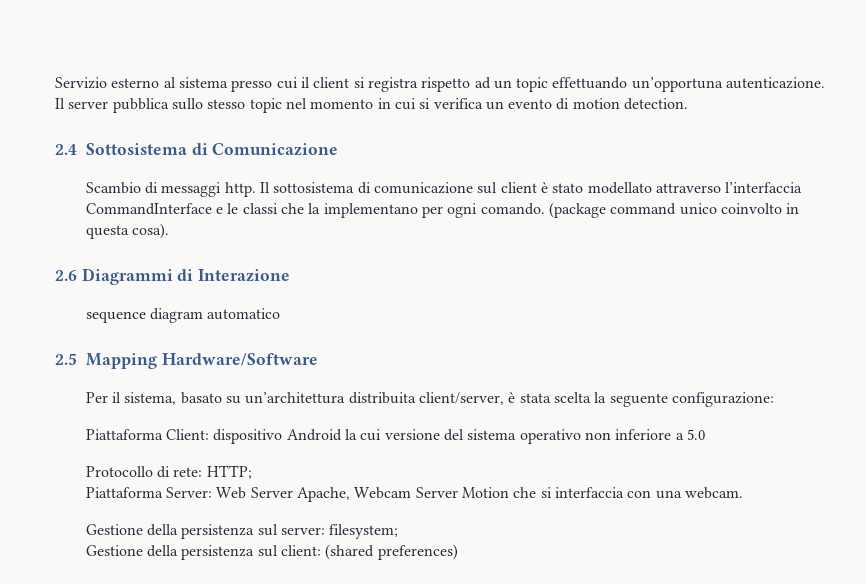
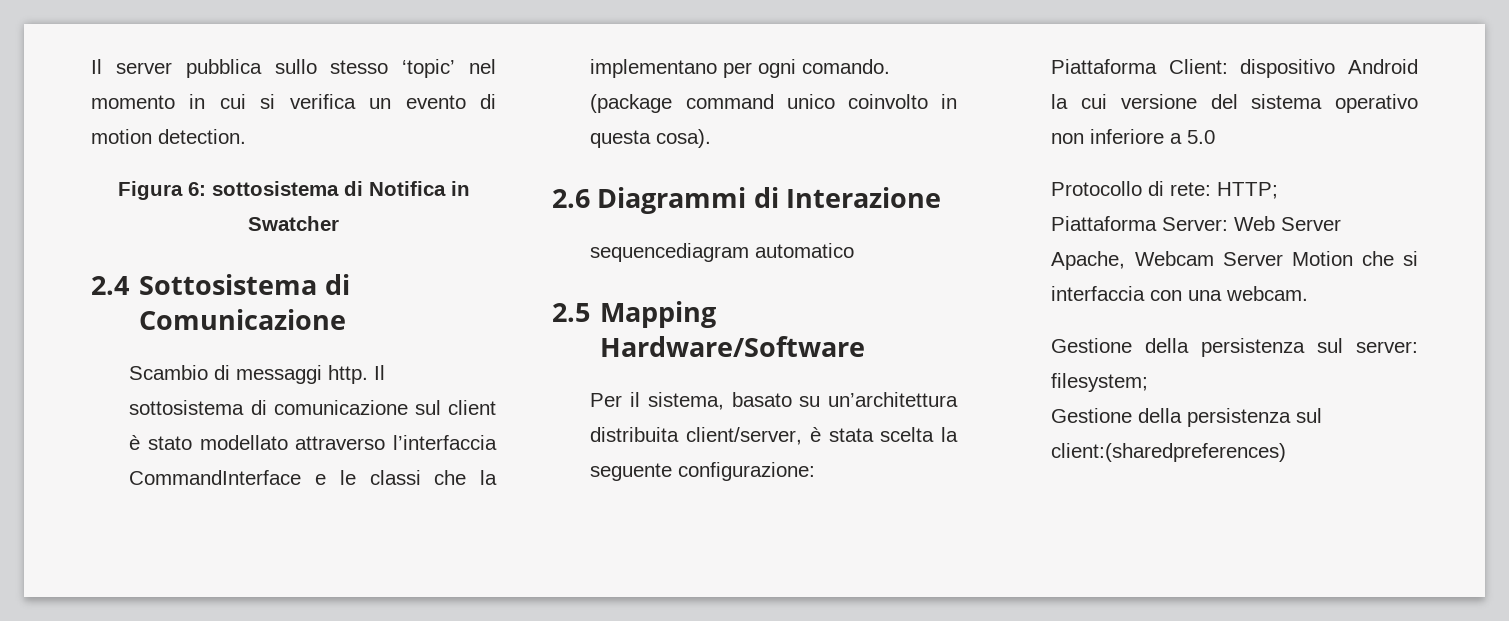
[55,77,826,92] Servizio esterno al sistema presso cui il client si registra rispetto ad un topic effettuando un’opportuna autenticazione. -> (91, 66) none
[249,98,282,113] topic -> [402,59,456,78] ‘topic’
(689, 104) none -> [117,181,470,200] [248,216,339,231] // Figura 6: sottosistema di Notifica in Swatcher
[85,308,204,323] sequence diagram -> [590,243,750,262] sequencediagram
[281,544,458,560] client: (shared preferences) -> [1051,443,1287,462] client:(sharedpreferences)

